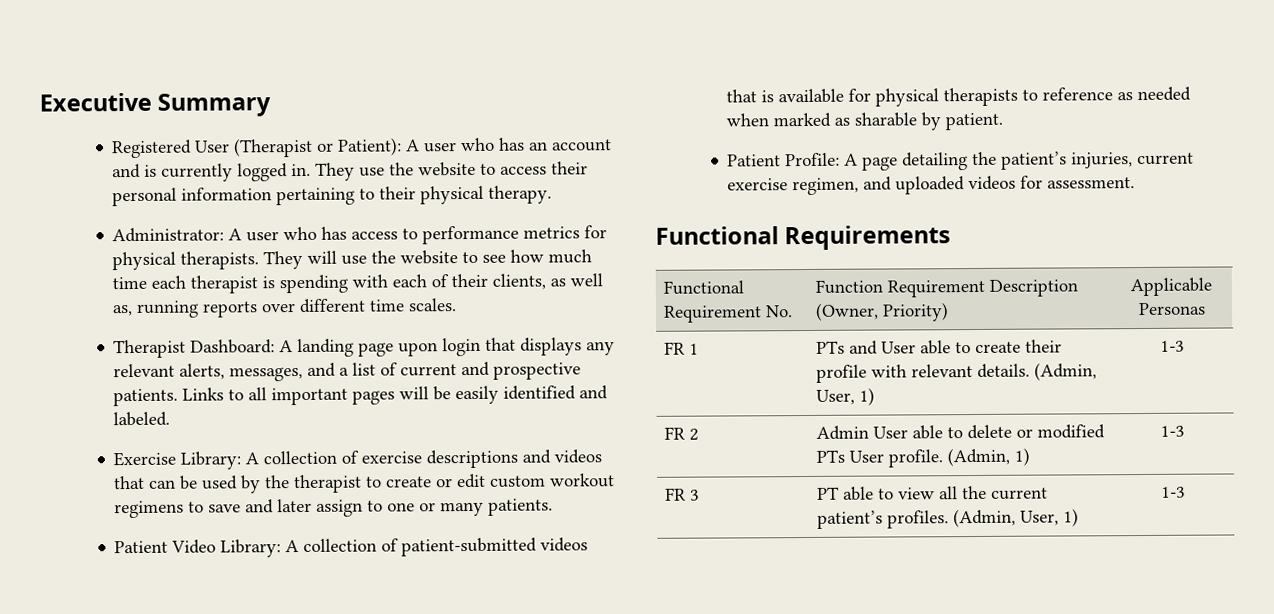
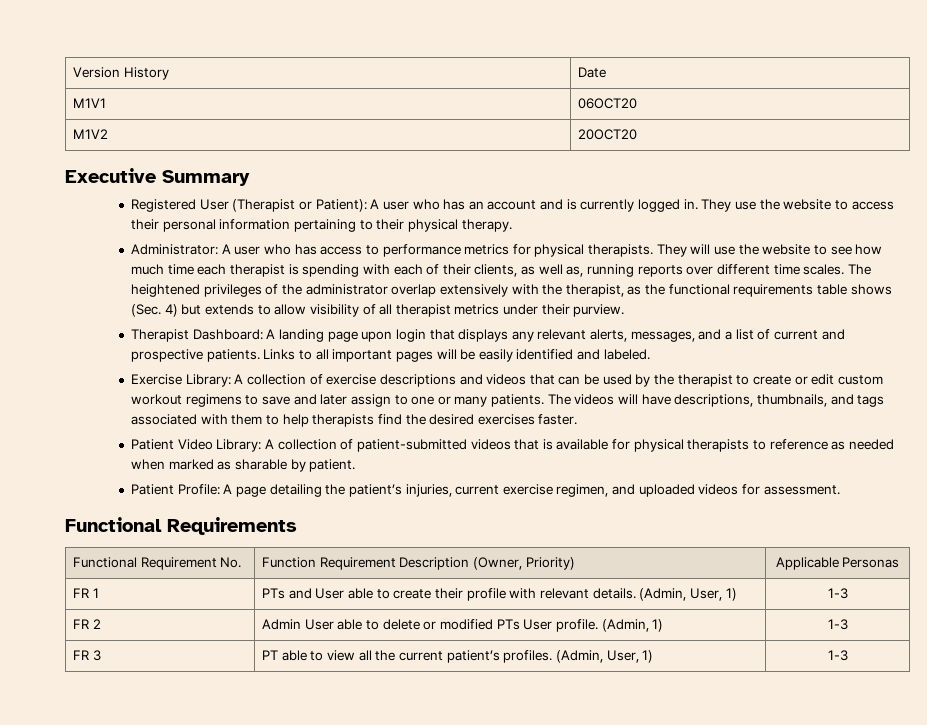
(39, 102) none -> [73,67,169,80] [578,67,607,78] [73,98,107,108] [578,98,638,109] [73,129,109,139] [578,129,638,140] Version History | Date // M1V1 | 06OCT20 // M1V2 | 20OCT20 //
(458, 305) none -> [847,264,871,275] [130,284,892,297] [130,304,625,317] The heightened privileges of the administrator overlap extensively with the therapist, as the functional requirements table shows (Sec. 4) but extends to allow visibility of all therapist metrics under their purview.
(554, 507) none -> [547,394,885,407] [130,414,578,427] The videos will have descriptions, thumbnails, and tags associated with them to help therapists find the desired exercises faster.

